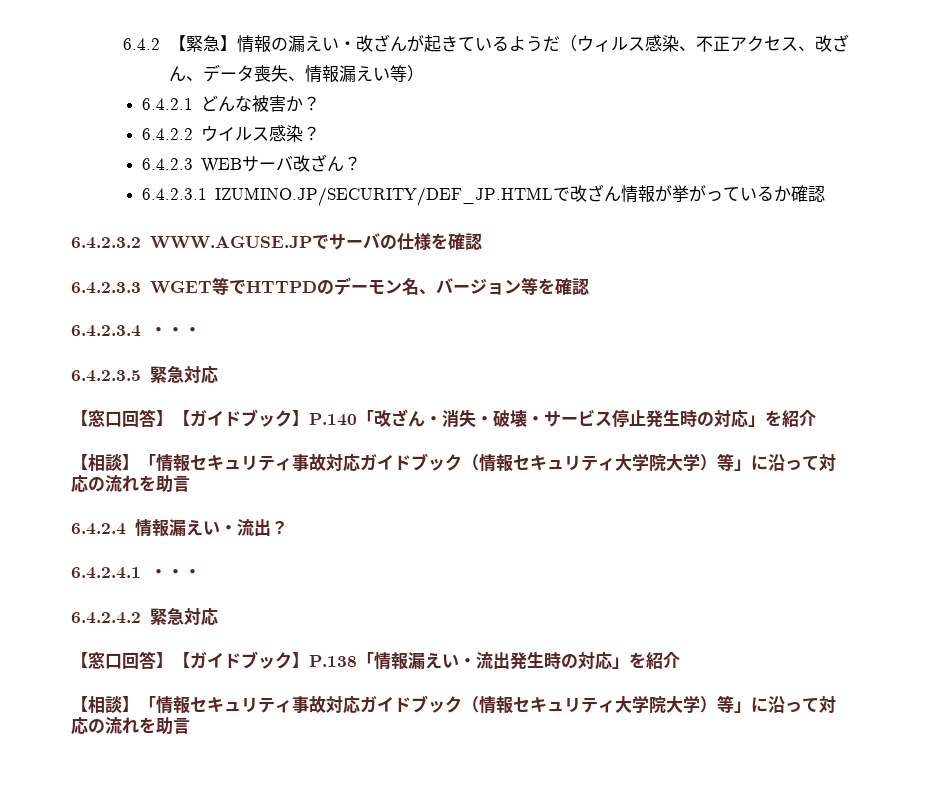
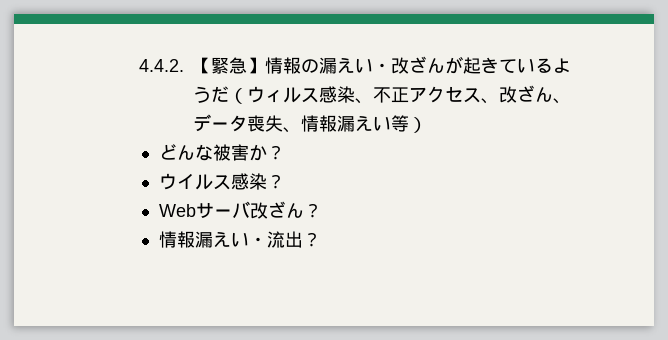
[123,38,161,50] 6.4.2 -> [138,59,184,72] 4.4.2.
[141,98,193,110] 6.4.2.1 -> (427, 125) none
[141,128,193,140] 6.4.2.2 -> (285, 152) none
[141,158,243,173] 6.4.2.3 WEB -> [158,204,196,217] Web
[141,184,826,206] [71,233,482,250] [71,277,589,295] [71,325,201,337] [71,365,218,384] [71,409,816,428] [71,453,836,472] [71,475,190,493] [71,523,126,535] 6.4.2.3.1 IZUMINO.JP/SECURITY/DEF_JP.HTMLで改ざん情報が挙がっているか確認 // 6.4.2.3.2 WWW.AGUSE.JPでサーバの仕様を確認 // 6.4.2.3.3 WGET等でHTTPDのデーモン名、バージョン等を確認 // 6.4.2.3.4・・・ // 6.4.2.3.5緊急対応 // 【窓口回答】【ガイドブック】P.140「改ざん・消失・破壊・サービス停止発生時の対応」を紹介 // 【相談】「情報セキュリティ事故対応ガイドブック（情報セキュリティ大学院大学）等」に沿って対応の流れを助言 // 6.4.2.4 -> (322, 210) none
[71,567,201,579] [71,607,218,626] [71,651,680,670] [71,695,836,714] [71,717,190,735] // 6.4.2.4.1・・・ // 6.4.2.4.2緊急対応 // 【窓口回答】【ガイドブック】P.138「情報漏えい・流出発生時の対応」を紹介 // 【相談】「情報セキュリティ事故対応ガイドブック（情報セキュリティ大学院大学）等」に沿って対応の流れを助言 -> (321, 239) none

